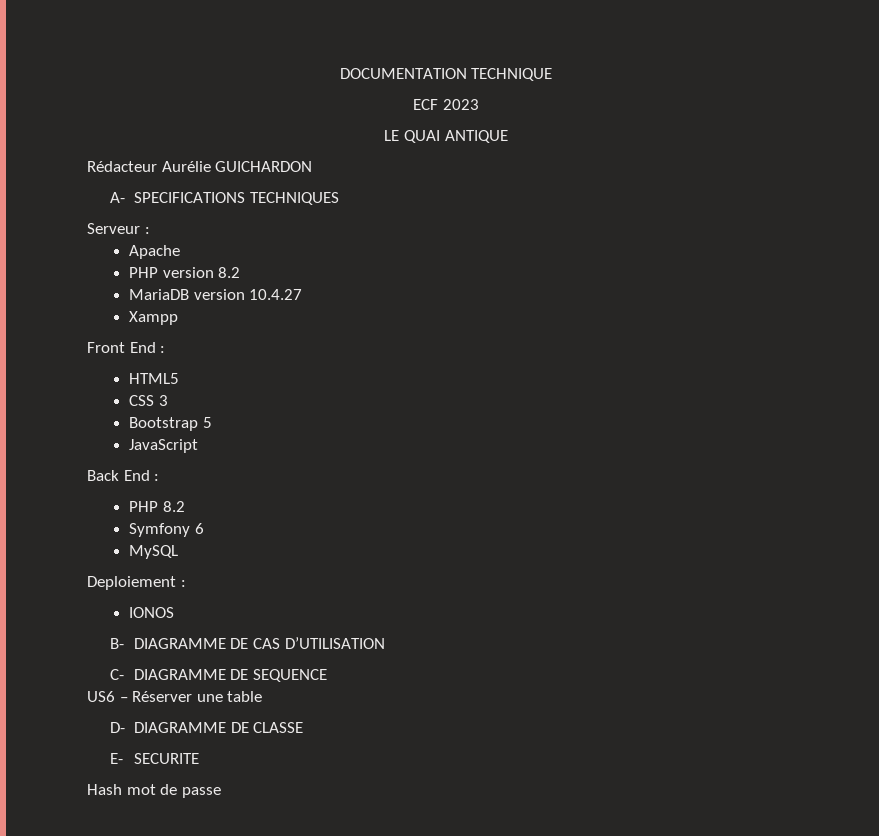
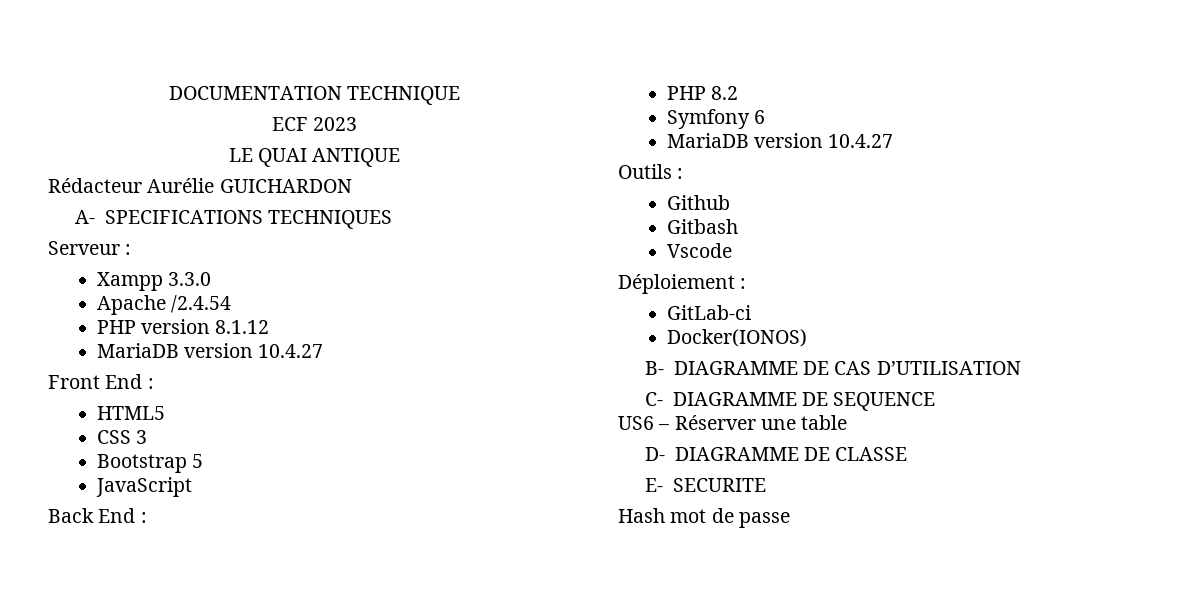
(150, 230) none -> [96,272,211,291] // Xampp 3.3.0
(181, 252) none -> [170,295,231,313] /2.4.54
[218,267,241,278] [129,289,303,300] [129,311,179,325] 8.2 // MariaDB version 10.4.27 // Xampp -> [215,320,270,334] [96,343,324,358] 8.1.12 // MariaDB version 10.4.27
[129,545,179,559] [87,576,186,590] [129,607,175,618] MySQL // Deploiement : // IONOS -> [666,133,894,148] [618,164,684,179] [666,195,730,210] [666,219,738,234] [666,243,732,258] [618,274,747,294] [666,305,751,320] [666,329,807,347] MariaDB version 10.4.27 // Outils : // Github // Gitbash // Vscode // Déploiement : // GitLab-ci // Docker(IONOS)

